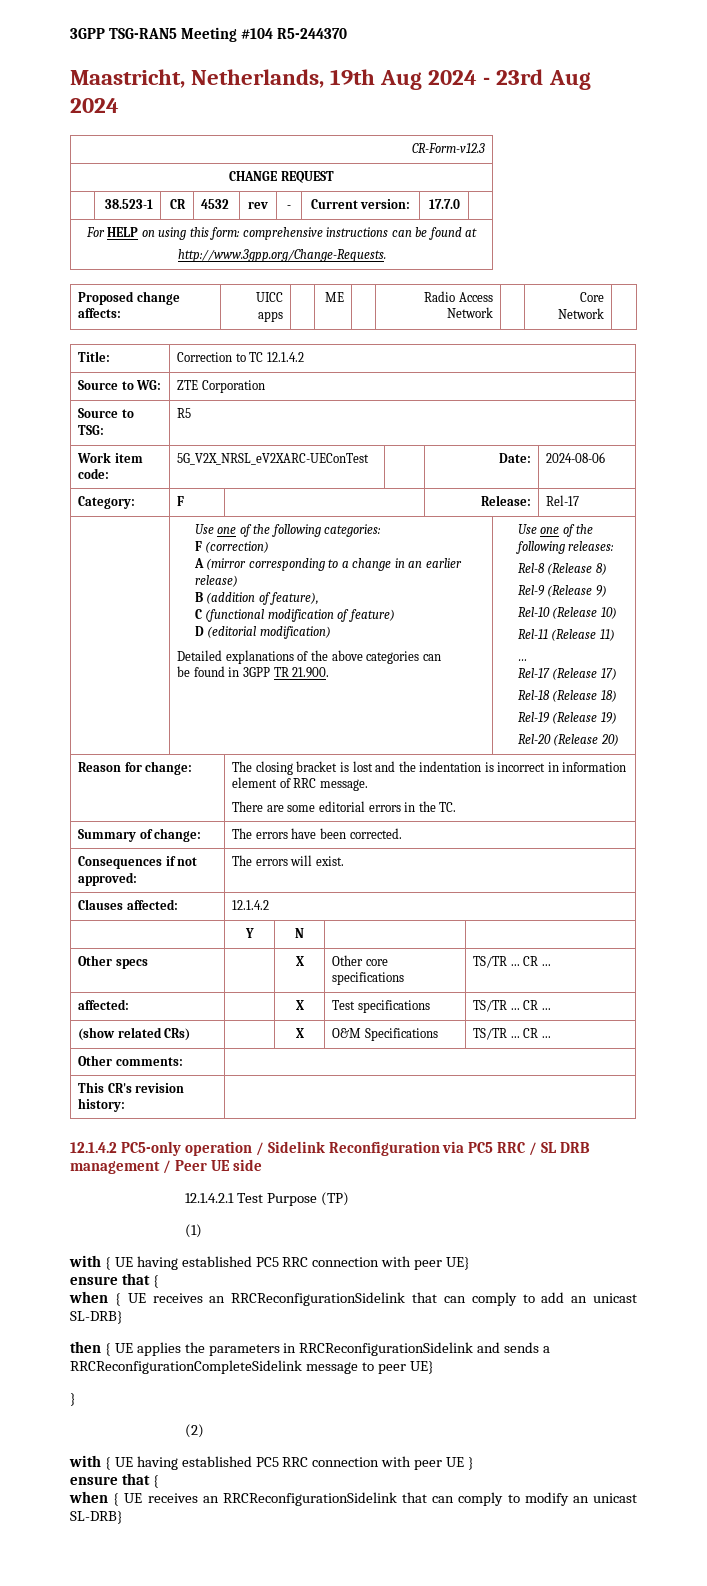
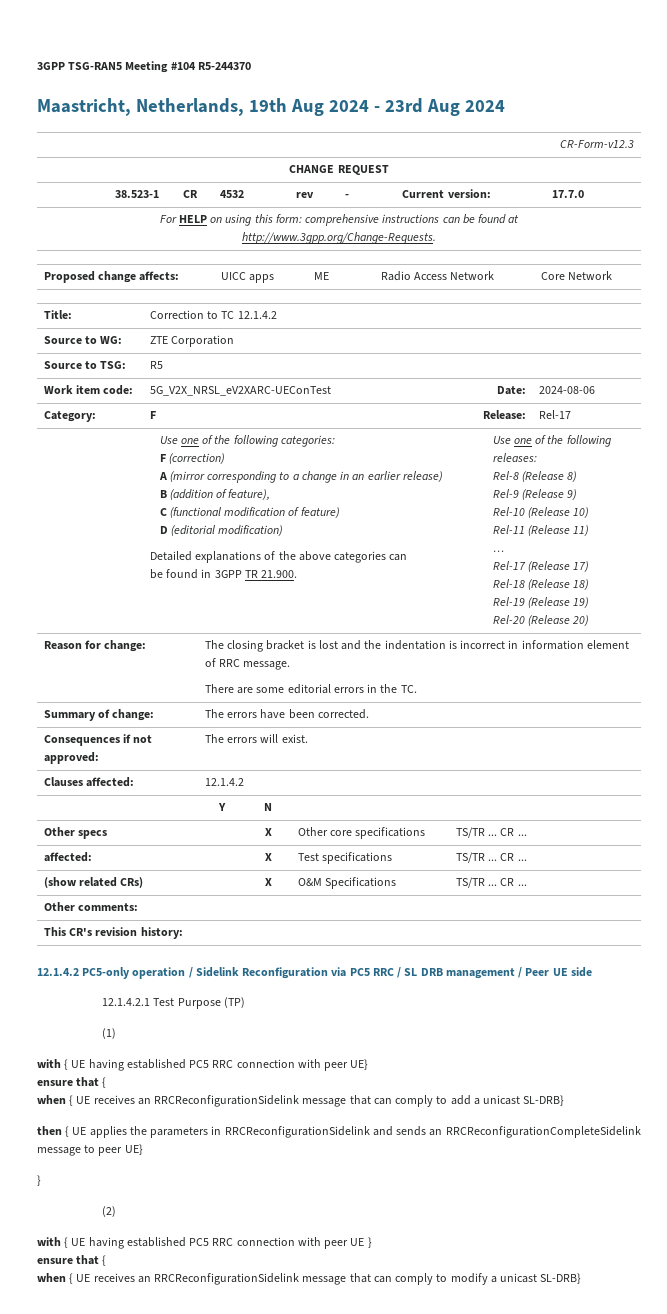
(406, 1299) none -> [302,1098,347,1107] message
[571,1296,588,1303] an -> [473,1098,480,1105] a
[543,1346,551,1353] a -> [429,1129,443,1136] an
(397, 1499) none -> [302,1276,347,1285] message
[572,1496,589,1503] an -> [490,1276,497,1283] a

